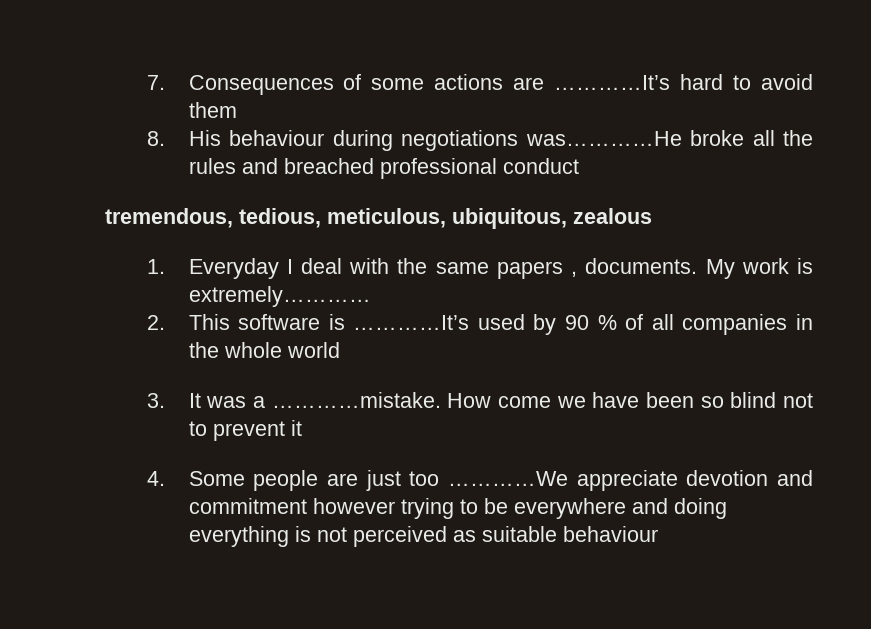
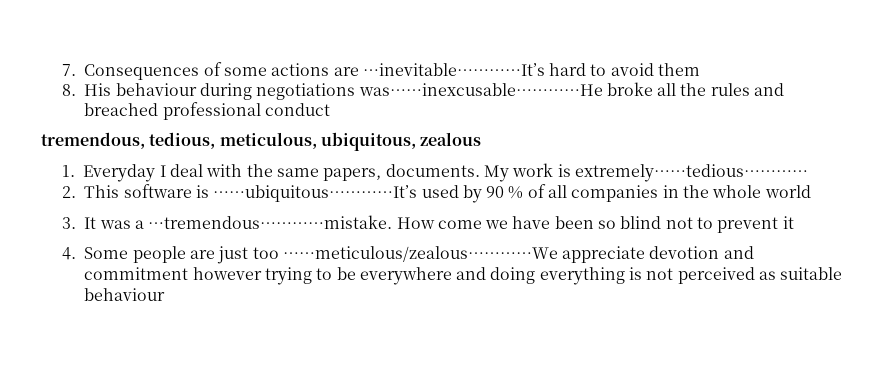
[554,75,671,90] …………It’s -> [362,63,545,76] …inevitable…………It’s
[525,131,682,146] was…………He -> [358,83,603,96] was……inexcusable…………He
[496,261,578,279] papers , -> [323,168,382,181] papers,
[188,286,371,307] extremely………… -> [574,164,808,182] extremely……tedious…………
[353,315,470,330] …………It’s -> [213,185,418,202] ……ubiquitous…………It’s
[271,392,441,408] …………mistake. -> [148,215,393,229] …tremendous…………mistake.
[447,471,568,486] …………We -> [282,246,558,262] ……meticulous/zealous…………We

